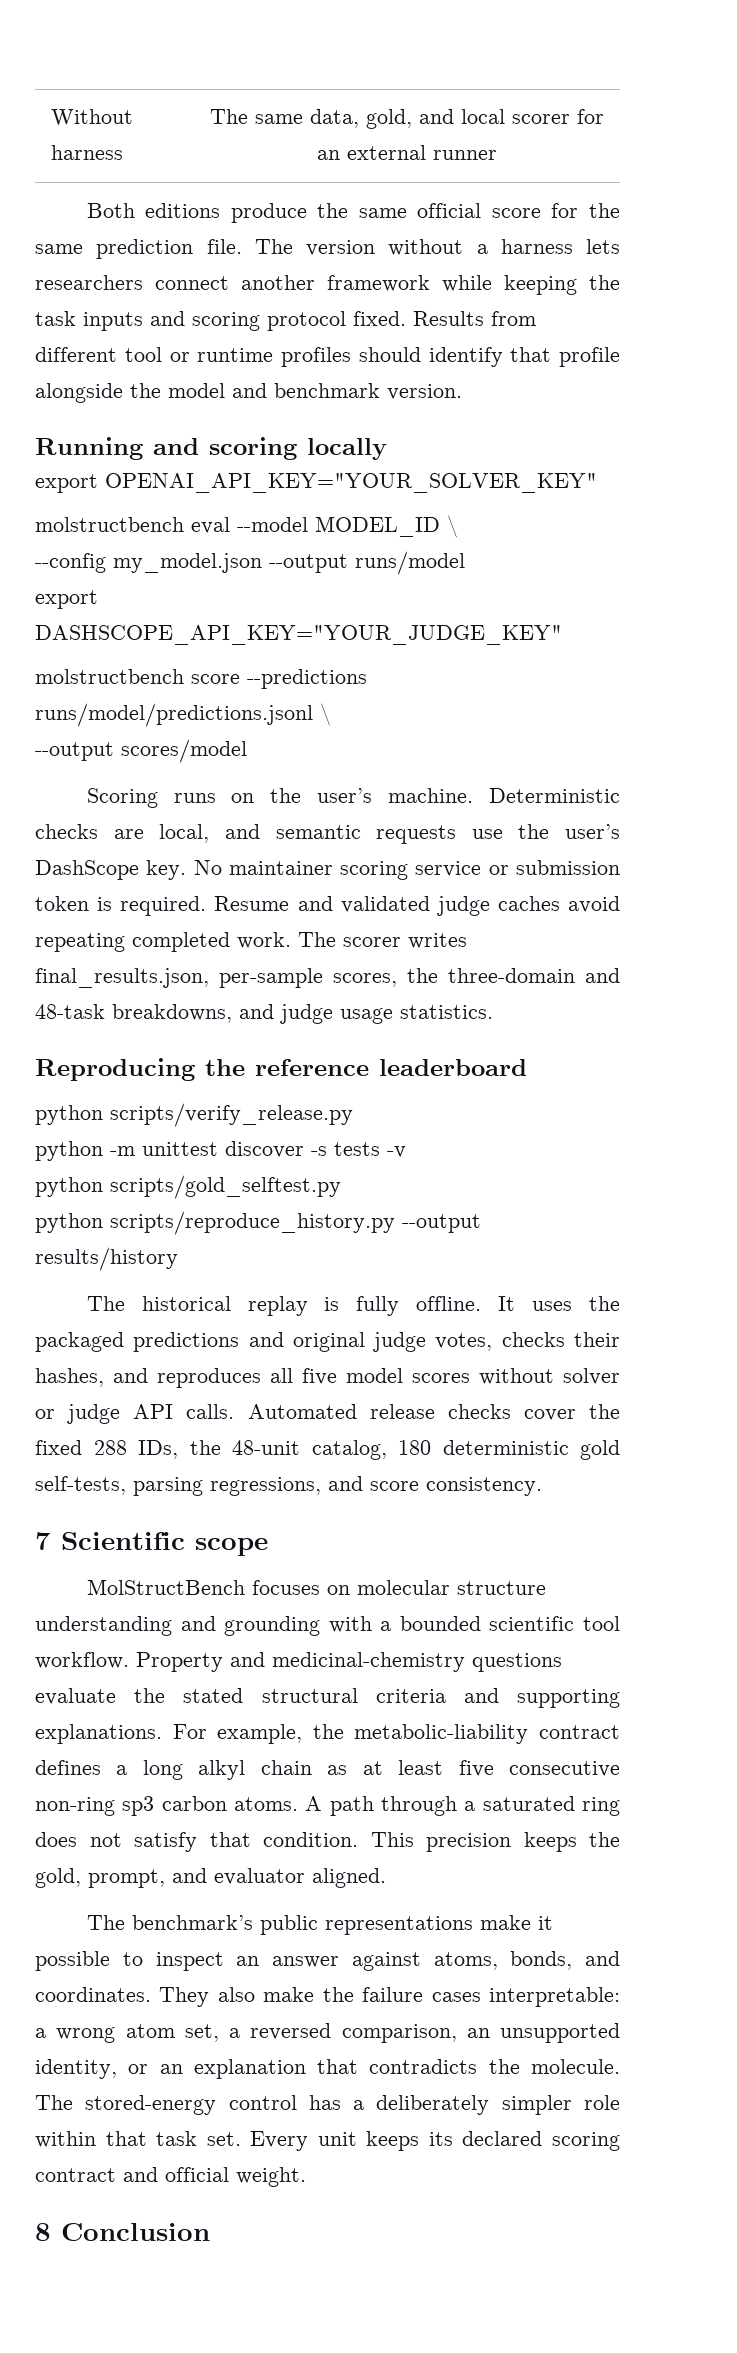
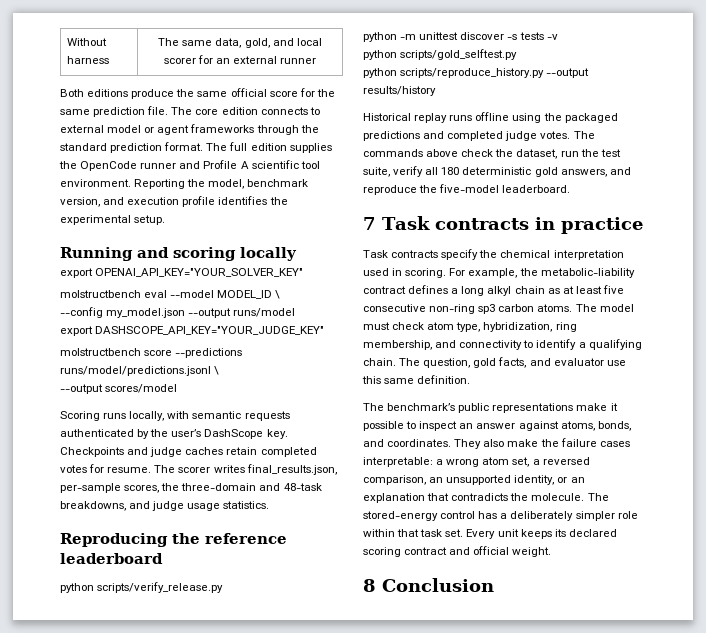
[306,239,620,256] [35,275,620,295] [35,311,536,331] [35,347,620,367] [35,383,462,403] version without a harness lets researchers connect another framework while keeping the task inputs and scoring protocol fixed. Results from different tool or runtime profiles should identify that profile alongside the model and benchmark version. -> [195,107,320,115] [60,124,319,135] [60,142,332,153] [59,160,320,171] [60,179,309,189] [60,196,288,207] [60,215,166,225] core edition connects to external model or agent frameworks through the standard prediction format. The full edition supplies the OpenCode runner and Profile A scientific tool environment. Reporting the model, benchmark version, and execution profile identifies the experimental setup.
[231,788,620,803] [35,824,620,844] [35,860,620,880] [35,896,620,916] [35,932,291,952] on the user’s machine. Deterministic checks are local, and semantic requests use the user’s DashScope key. No maintainer scoring service or submission token is required. Resume and validated judge caches avoid repeating completed work. -> [129,411,290,421] [60,429,288,439] [60,447,317,457] [60,464,152,473] locally, with semantic requests authenticated by the user’s DashScope key. Checkpoints and judge caches retain completed votes for resume.
[86,1296,620,1316] [35,1332,620,1352] [35,1368,620,1388] [35,1404,620,1424] [35,1440,620,1460] [35,1476,542,1496] [35,1532,268,1556] [86,1579,546,1595] [35,1616,620,1636] [35,1652,562,1672] [35,1688,620,1708] [35,1724,162,1744] The historical replay is fully offline. It uses the packaged predictions and original judge votes, checks their hashes, and reproduces all five model scores without solver or judge API calls. Automated release checks cover the fixed 288 IDs, the 48-unit catalog, 180 deterministic gold self-tests, parsing regressions, and score consistency. // 7 Scientific scope // MolStructBench focuses on molecular structure understanding and grounding with a bounded scientific tool workflow. Property and medicinal-chemistry questions evaluate the stated structural criteria and supporting explanations. -> [363,112,618,123] [363,131,595,141] [363,149,621,159] [363,166,631,177] [363,184,571,195] [363,216,643,234] [363,249,624,260] [363,268,447,278] Historical replay runs offline using the packaged predictions and completed judge votes. The commands above check the dataset, run the test suite, verify all 180 deterministic gold answers, and reproduce the five-model leaderboard. // 7 Task contracts in practice // Task contracts specify the chemical interpretation used in scoring.
[305,1796,620,1816] [35,1832,620,1852] [35,1868,386,1888] A path through a saturated ring does not satisfy that condition. This precision keeps the gold, prompt, and evaluator aligned. -> [575,304,634,312] [363,322,577,332] [363,339,642,350] [363,357,626,368] [362,375,471,384] The model must check atom type, hybridization, ring membership, and connectivity to identify a qualifying chain. The question, gold facts, and evaluator use this same definition.

